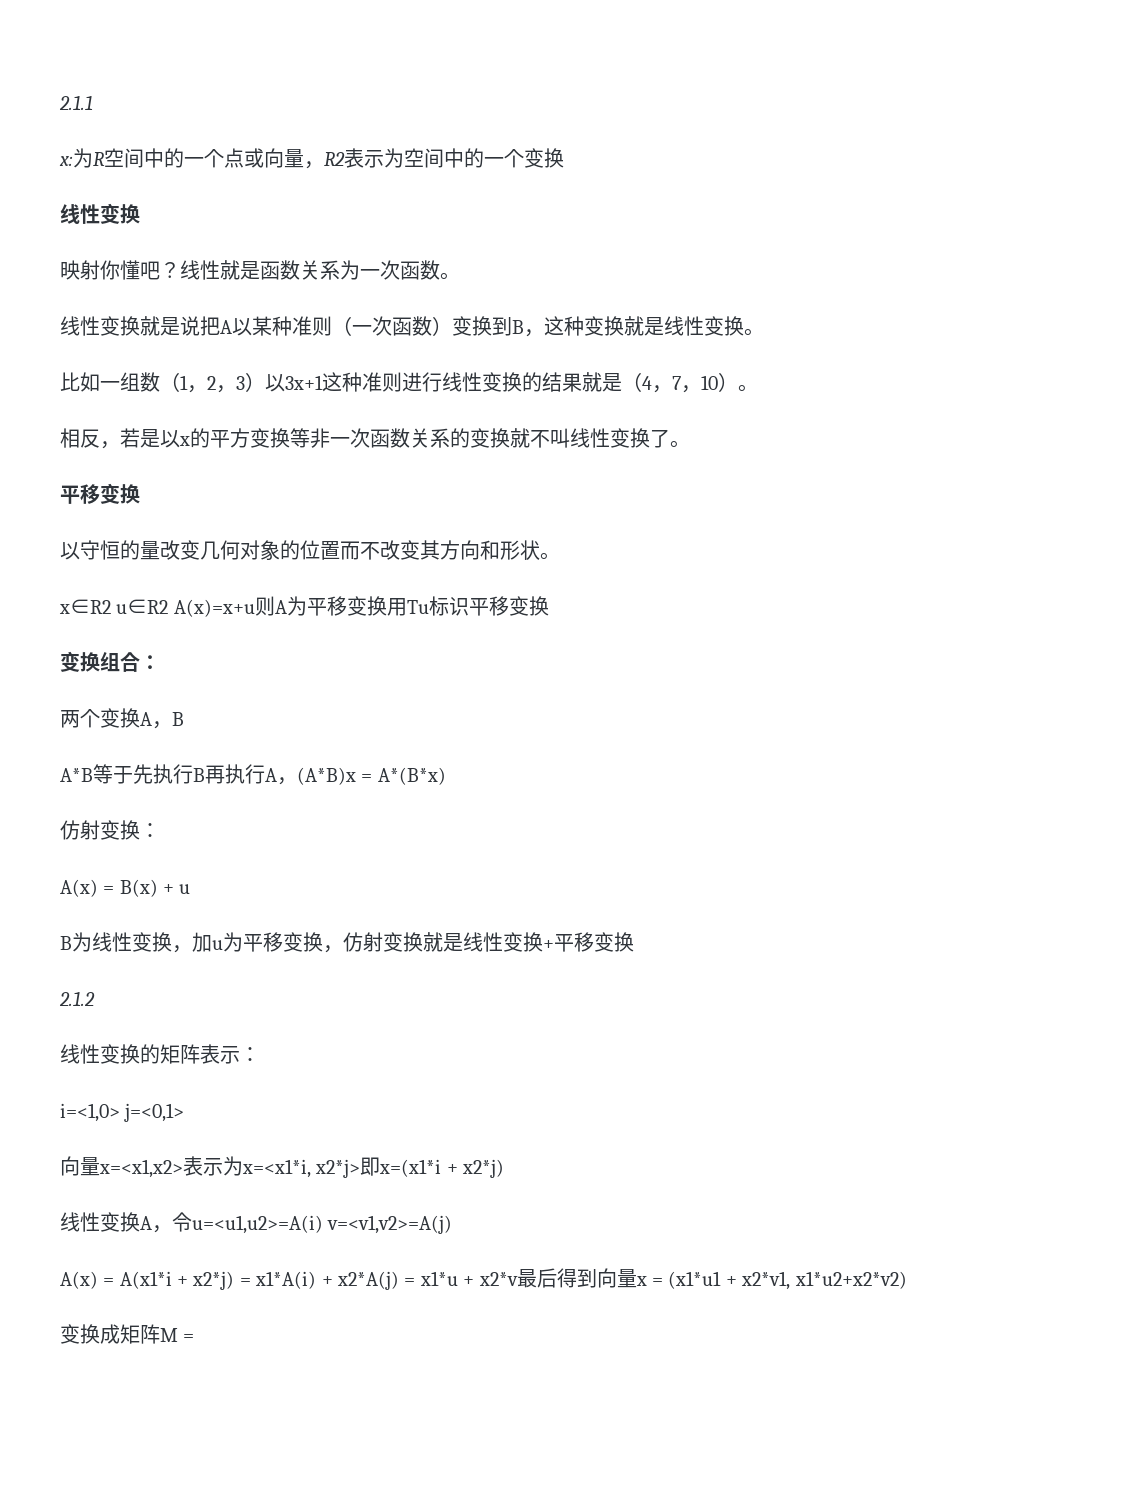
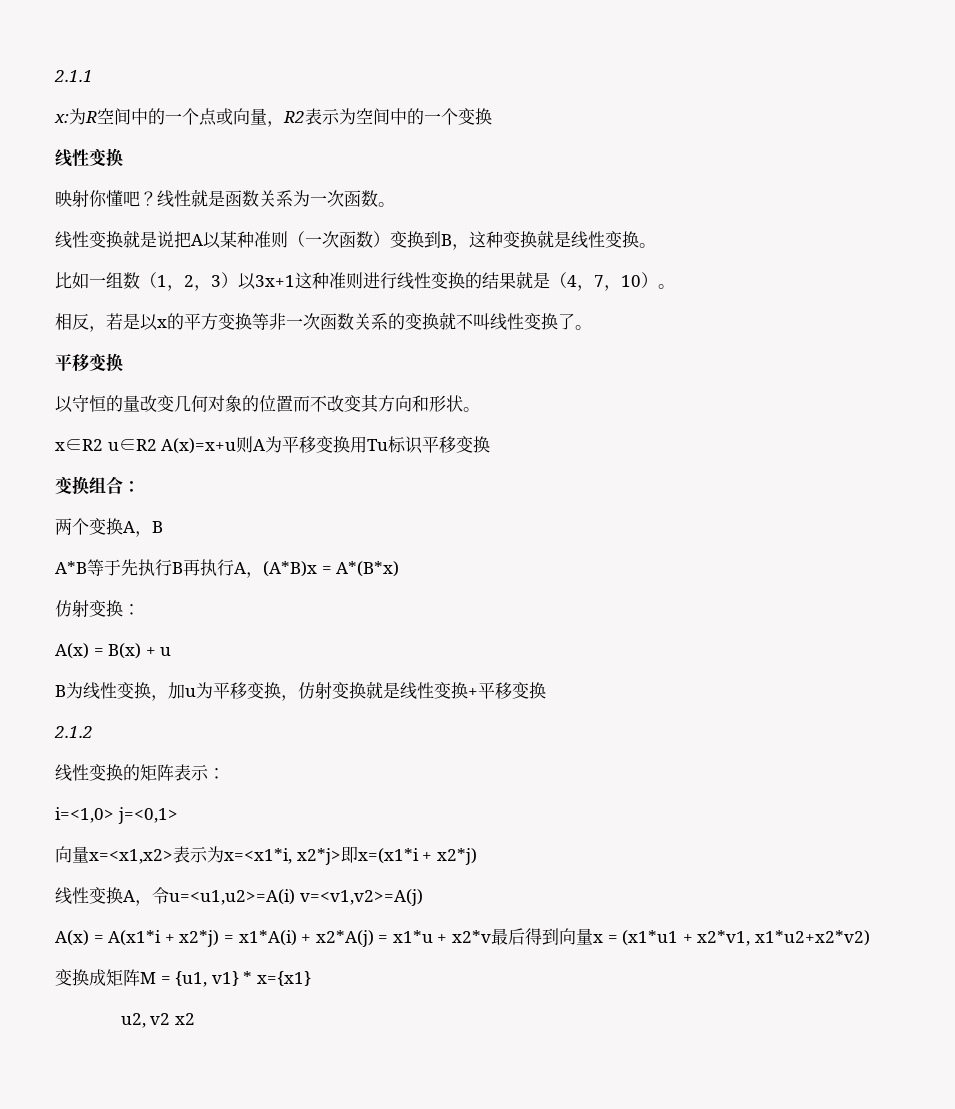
(195, 1338) none -> [175,971,311,987] [120,1013,196,1028] {u1, v1} * x={x1} // u2, v2 x2

